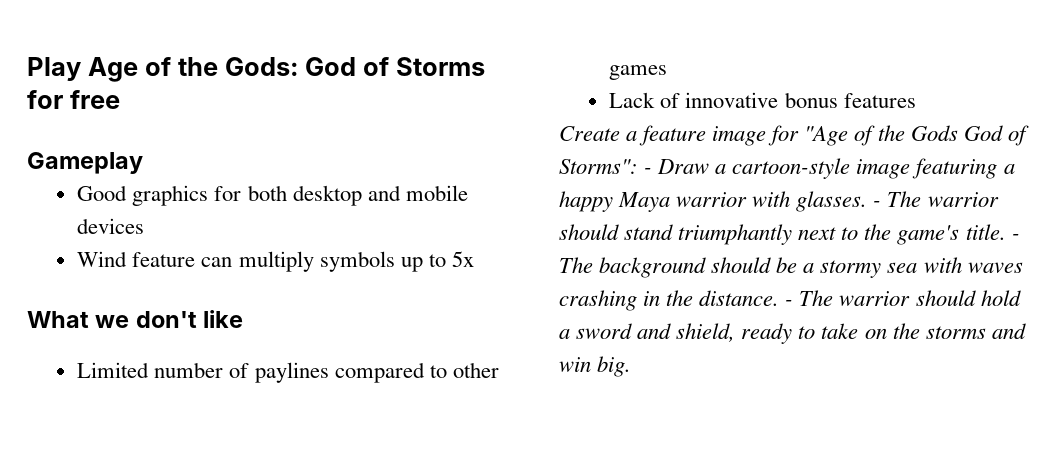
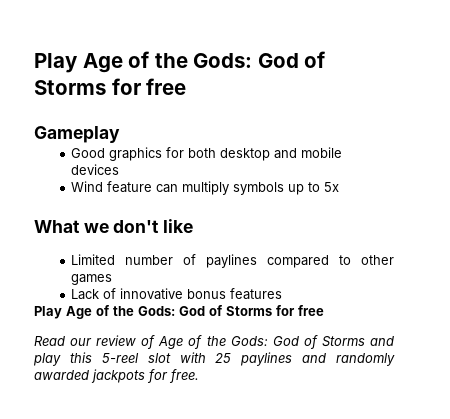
[559,125,1029,146] [559,158,1015,179] [559,191,999,212] [559,224,1020,245] [559,257,1023,278] [559,290,1021,311] [559,323,1026,344] [559,356,632,377] Create a feature image for "Age of the Gods God of Storms": - Draw a cartoon-style image featuring a happy Maya warrior with glasses. - The warrior should stand triumphantly next to the game's title. - The background should be a stormy sea with waves crashing in the distance. - The warrior should hold a sword and shield, ready to take on the storms and win big. -> [34,305,324,319] [34,335,394,349] [33,352,395,366] [34,369,199,383] Play Age of the Gods: God of Storms for free // Read our review of Age of the Gods: God of Storms and play this 5-reel slot with 25 paylines and randomly awarded jackpots for free.

